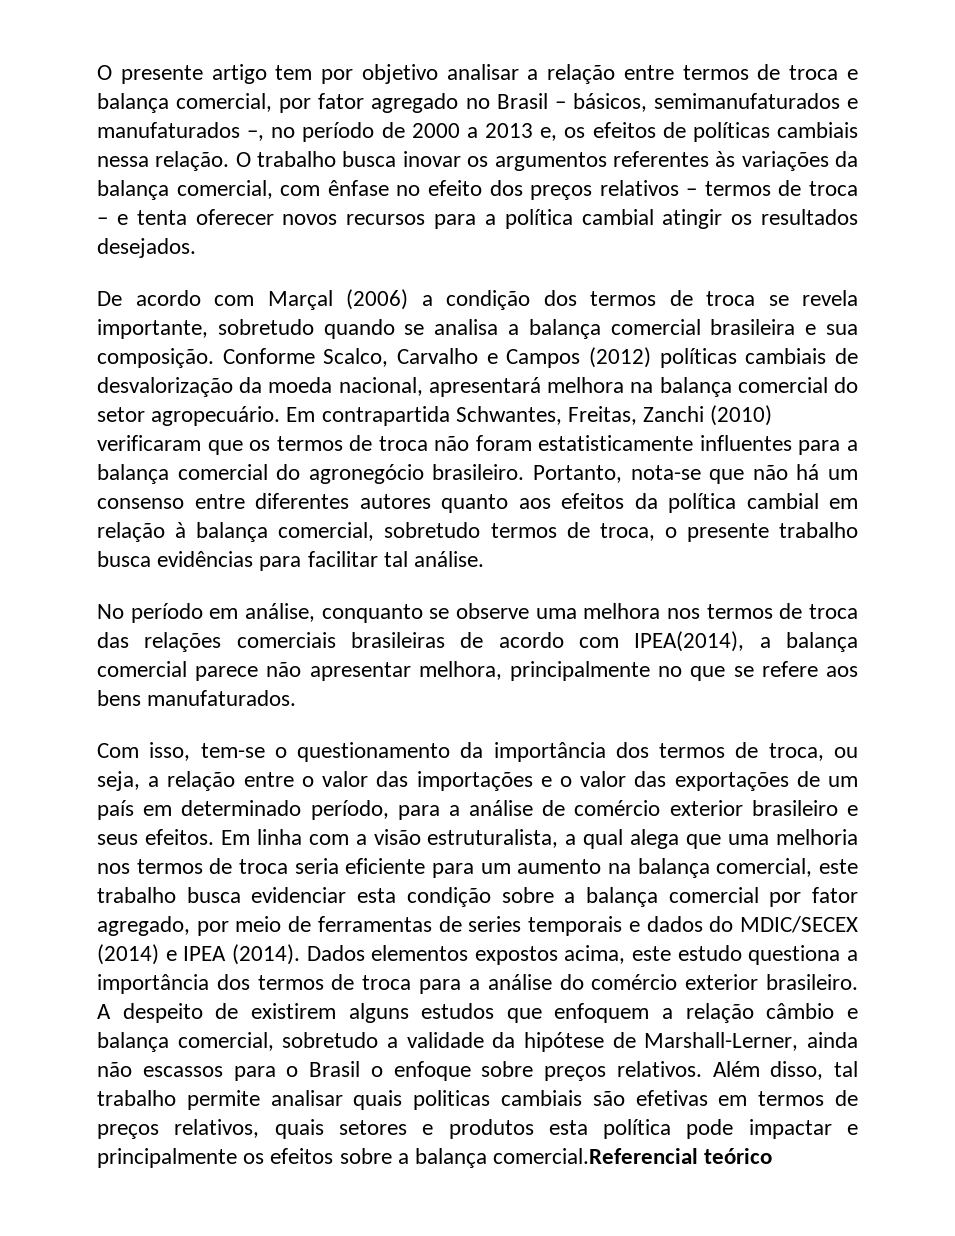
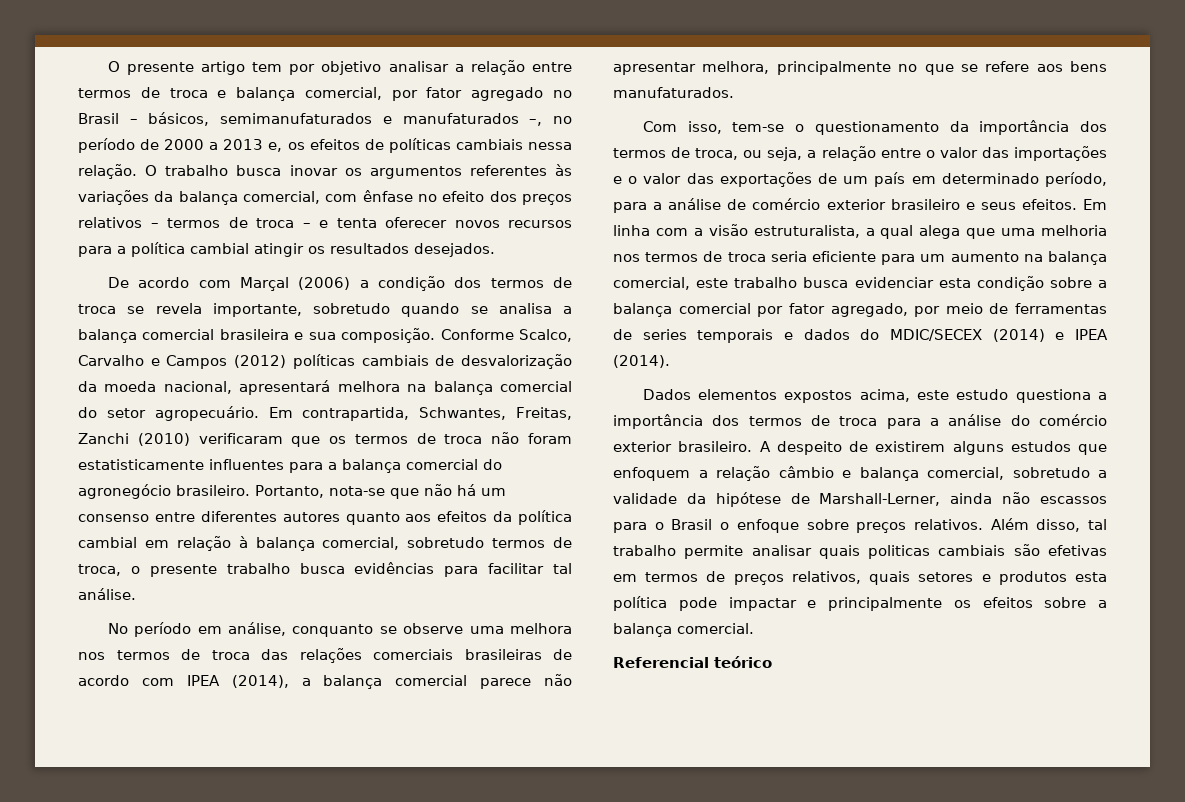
[321,406,450,426] contrapartida -> [302,407,410,421] contrapartida,
[634,631,745,652] IPEA(2014), -> [186,675,289,688] IPEA (2014),
(300, 954) none -> (670, 361) //
[493,1148,699,1164] comercial.Referencial -> [677,623,754,634] [613,657,709,668] comercial. // Referencial

